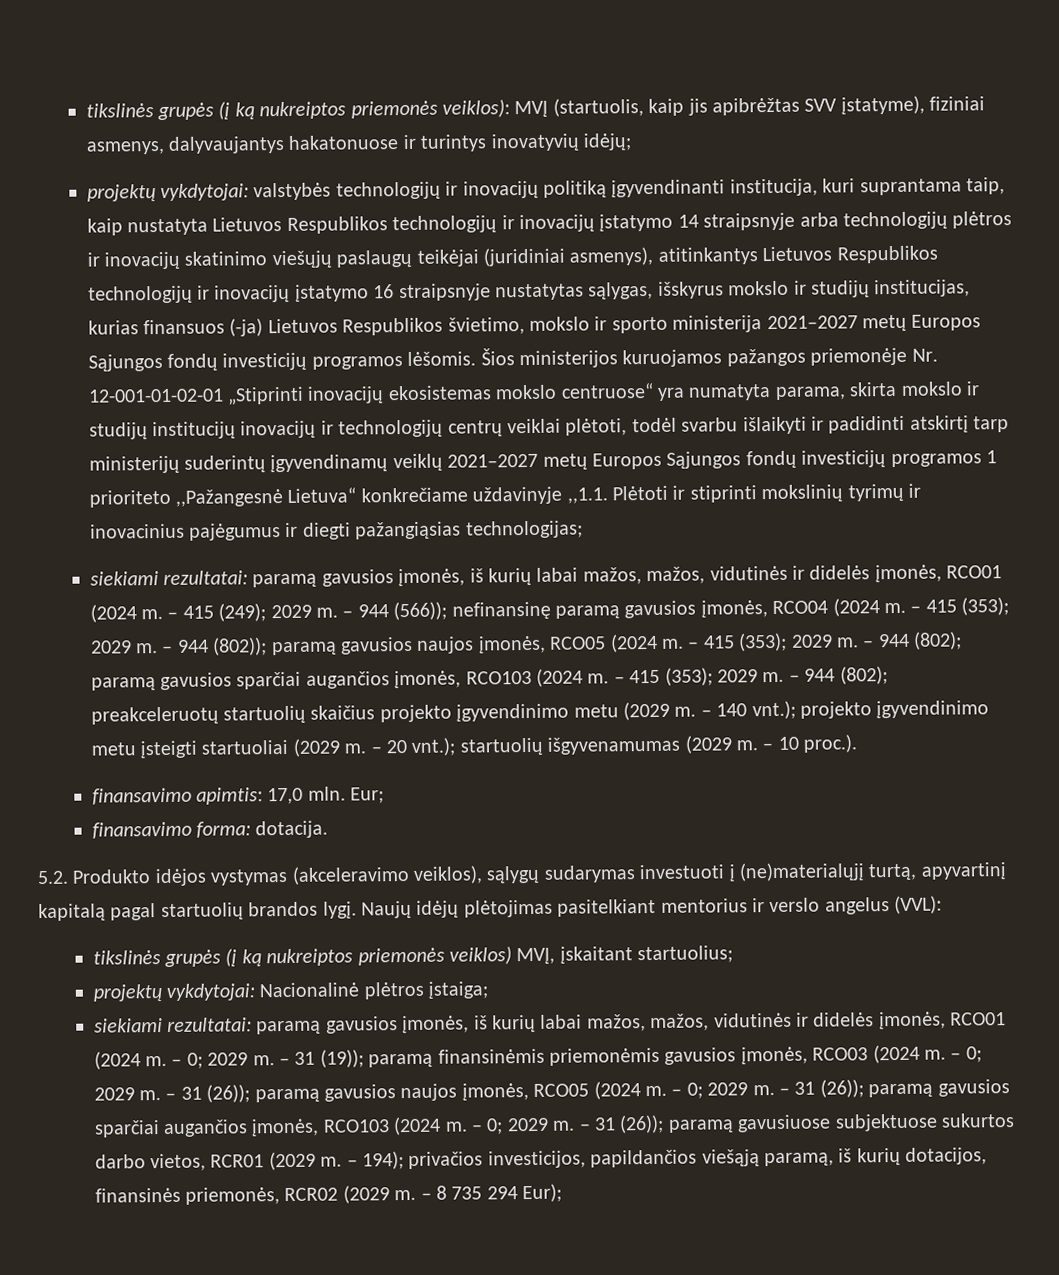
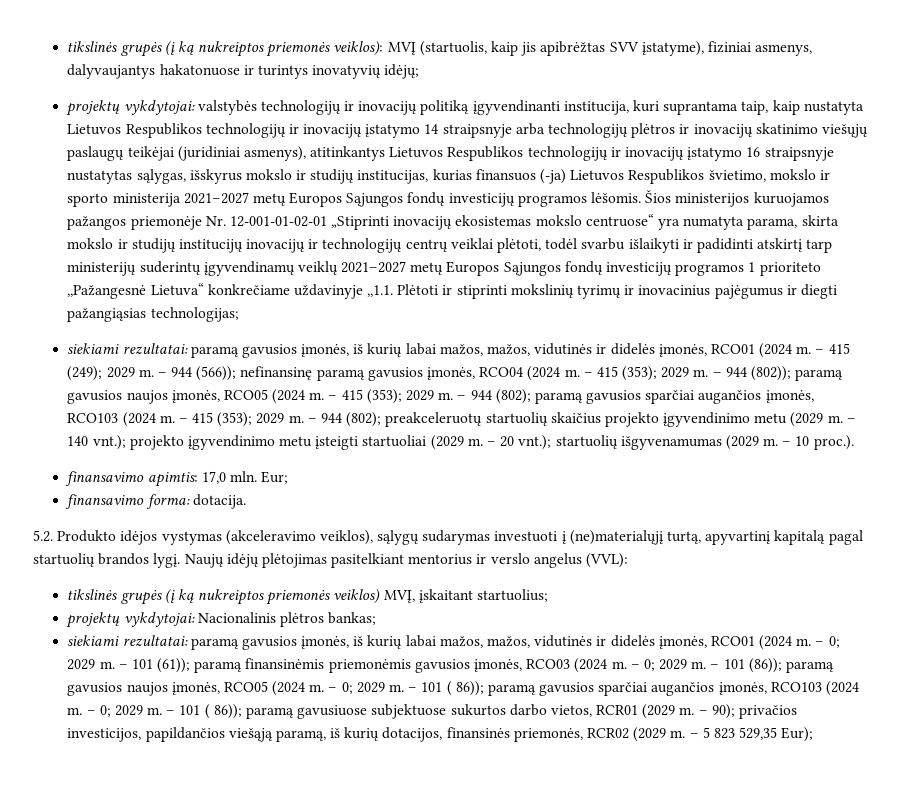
[259,981,489,1000] Nacionalinė plėtros įstaiga; -> [197,612,377,627] Nacionalinis plėtros bankas;
[294,1049,364,1068] 31 (19)); -> [131,658,191,673] 101 (61));
[180,1084,251,1103] 31 (26)); -> [723,658,782,673] 101 (86));
[794,1079,864,1098] 31 (26)); -> [421,681,484,696] 101 ( 86));
[593,1114,665,1134] 31 (26)); -> [179,704,242,719] 101 ( 86));
[361,1151,404,1170] 194); -> [711,704,735,719] 90);
[435,1185,518,1200] 8 735 294 -> [702,727,778,740] 5 823 529,35

